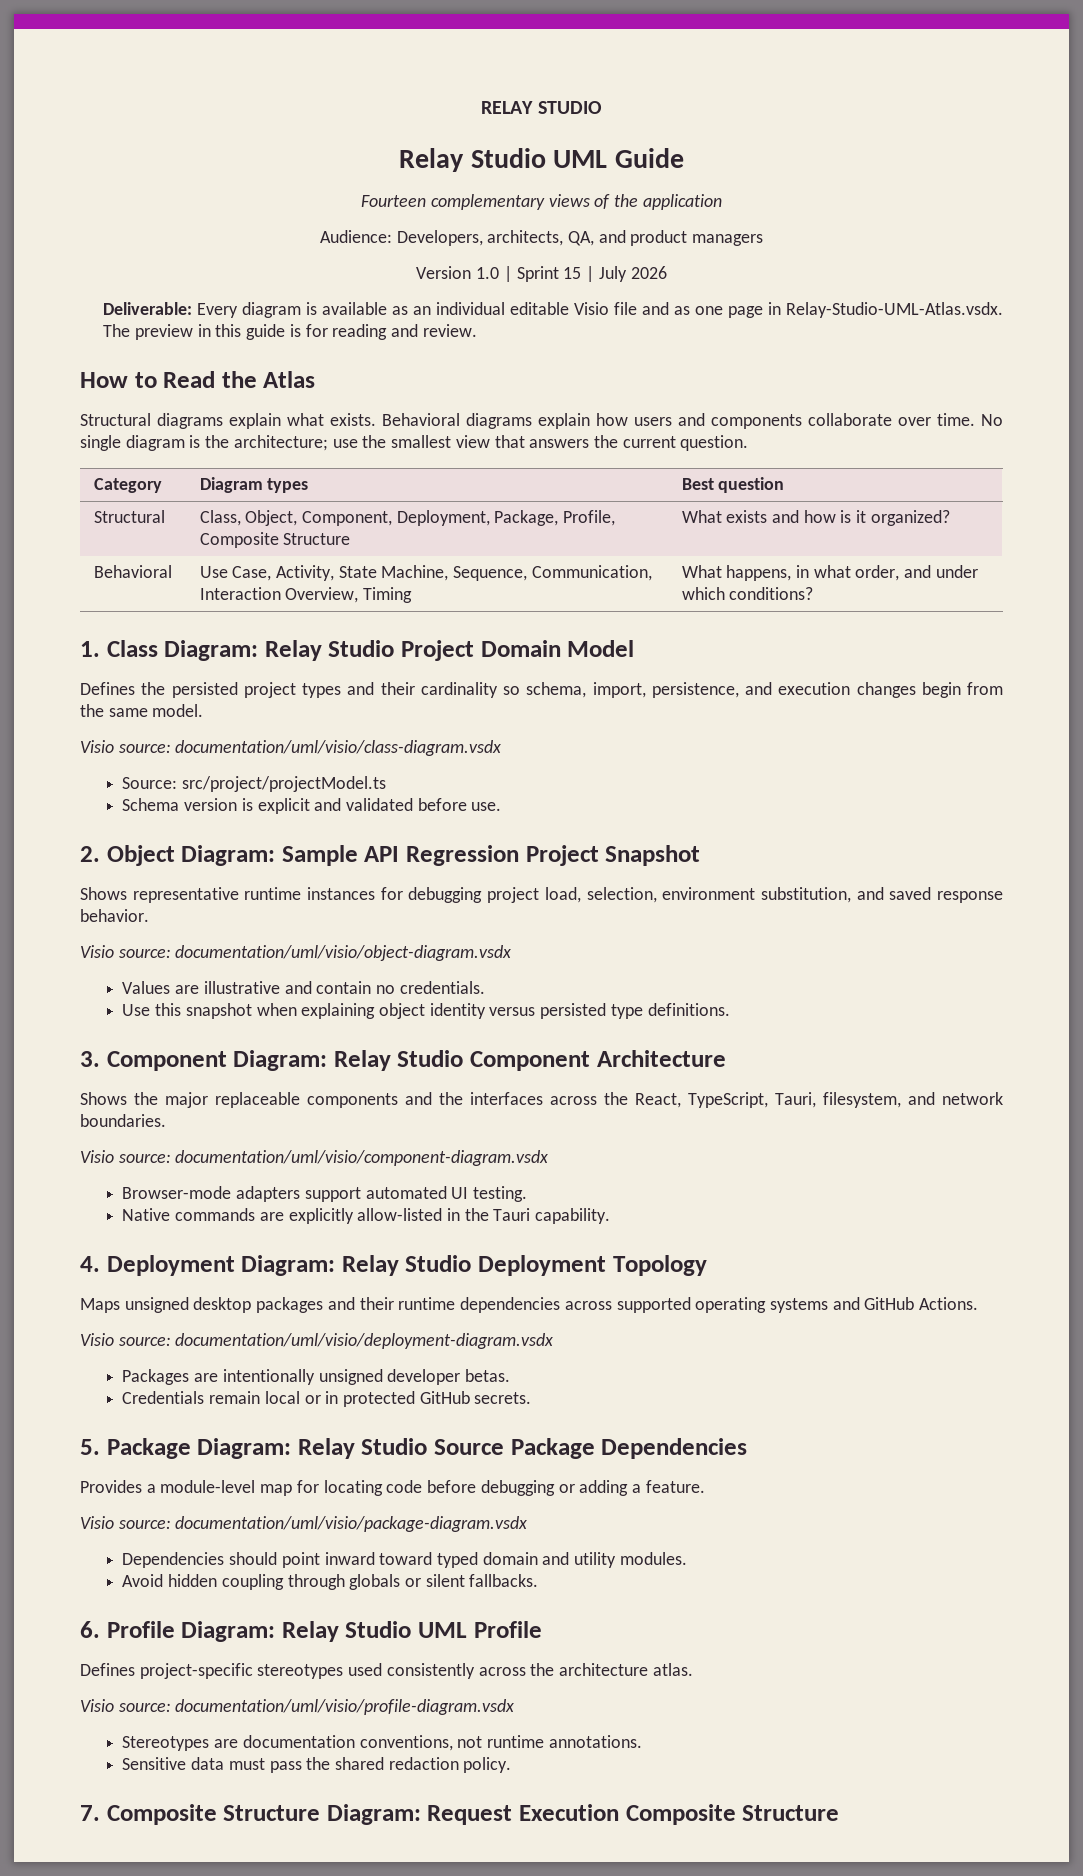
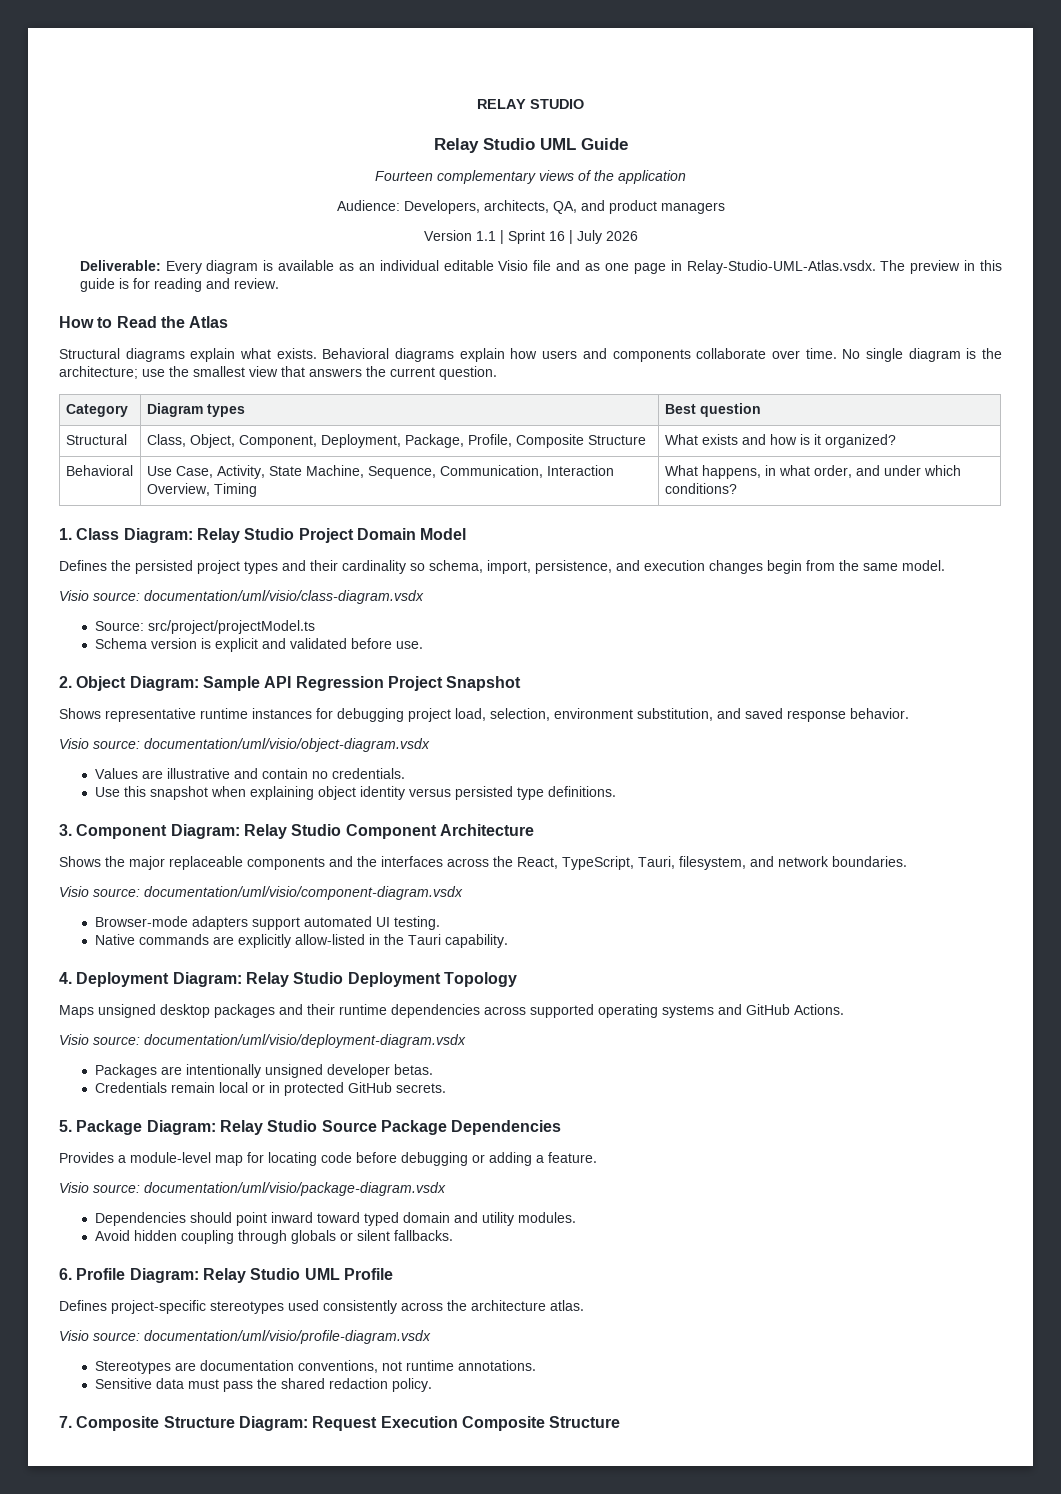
[476,267,500,279] 1.0 -> [475,231,496,241] 1.1
[563,267,582,279] 15 -> [548,231,565,241] 16

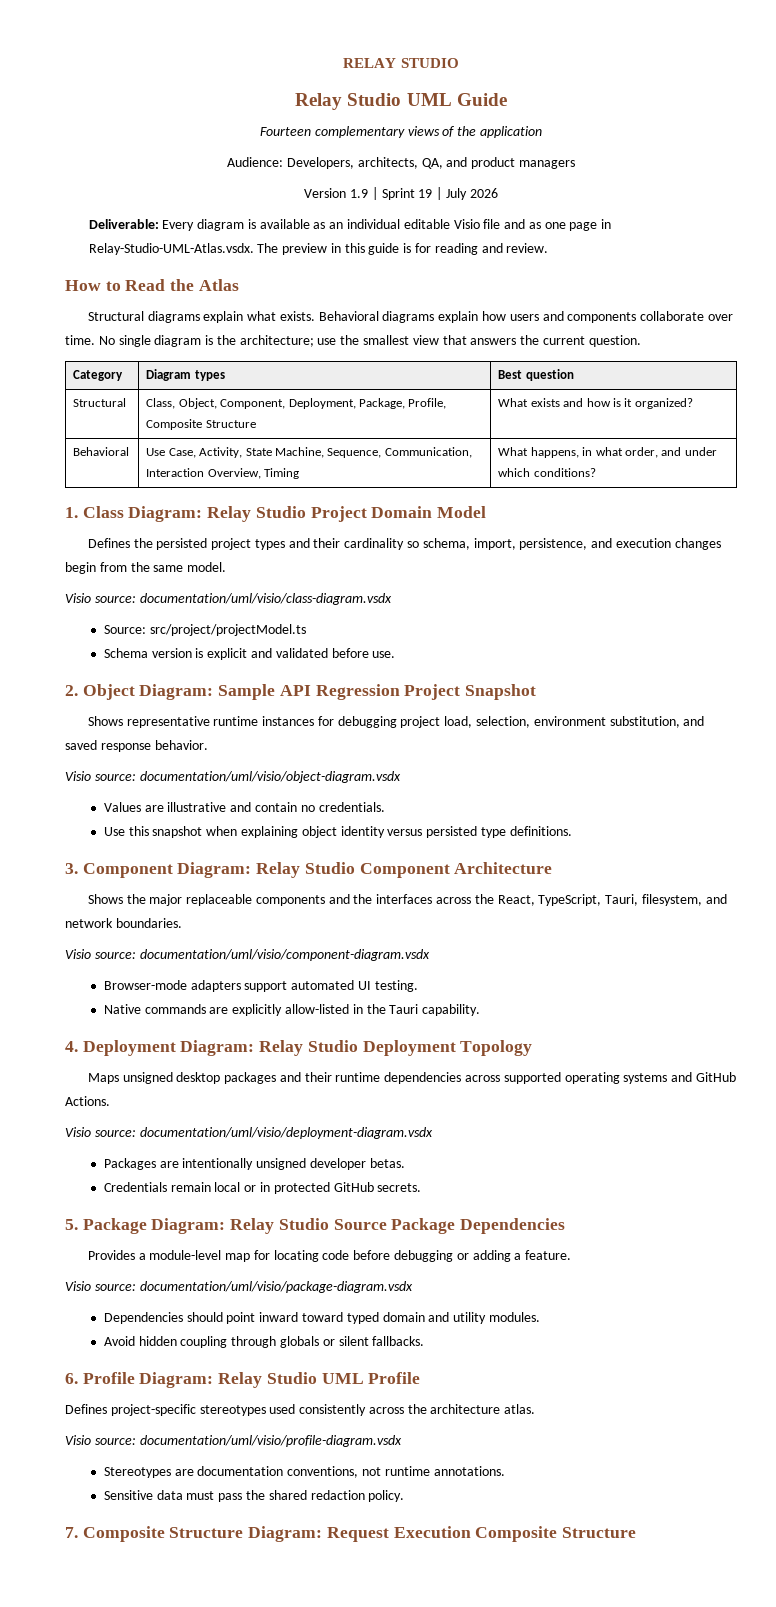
[475,231,496,241] 1.1 -> [350,189,369,198] 1.9
[548,231,565,241] 16 -> [418,189,433,198] 19

